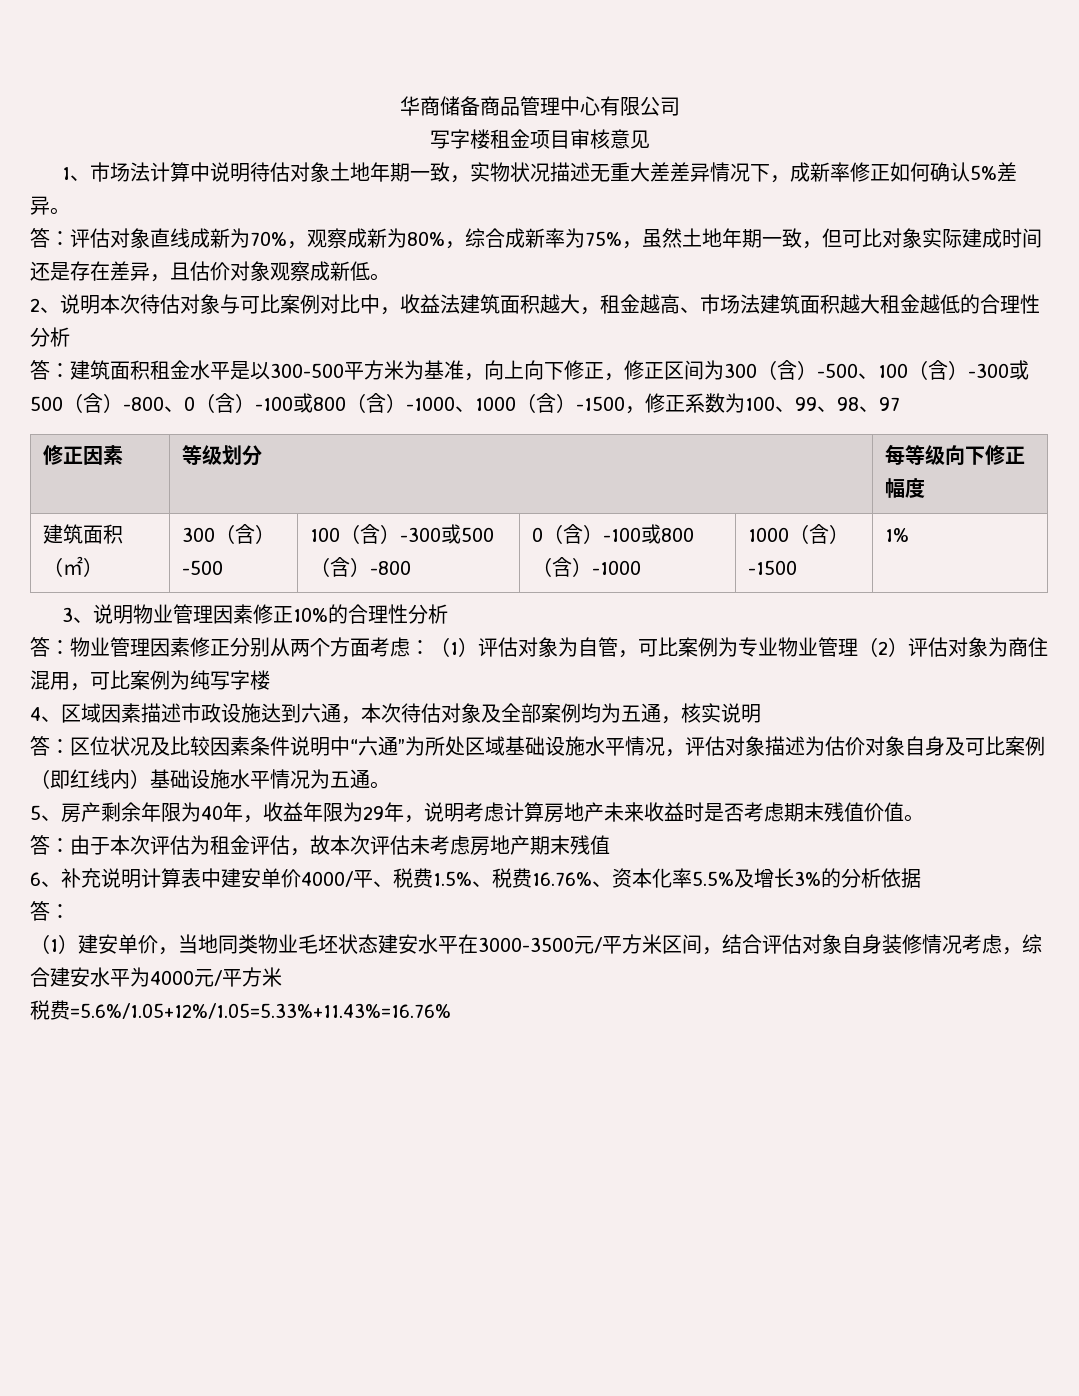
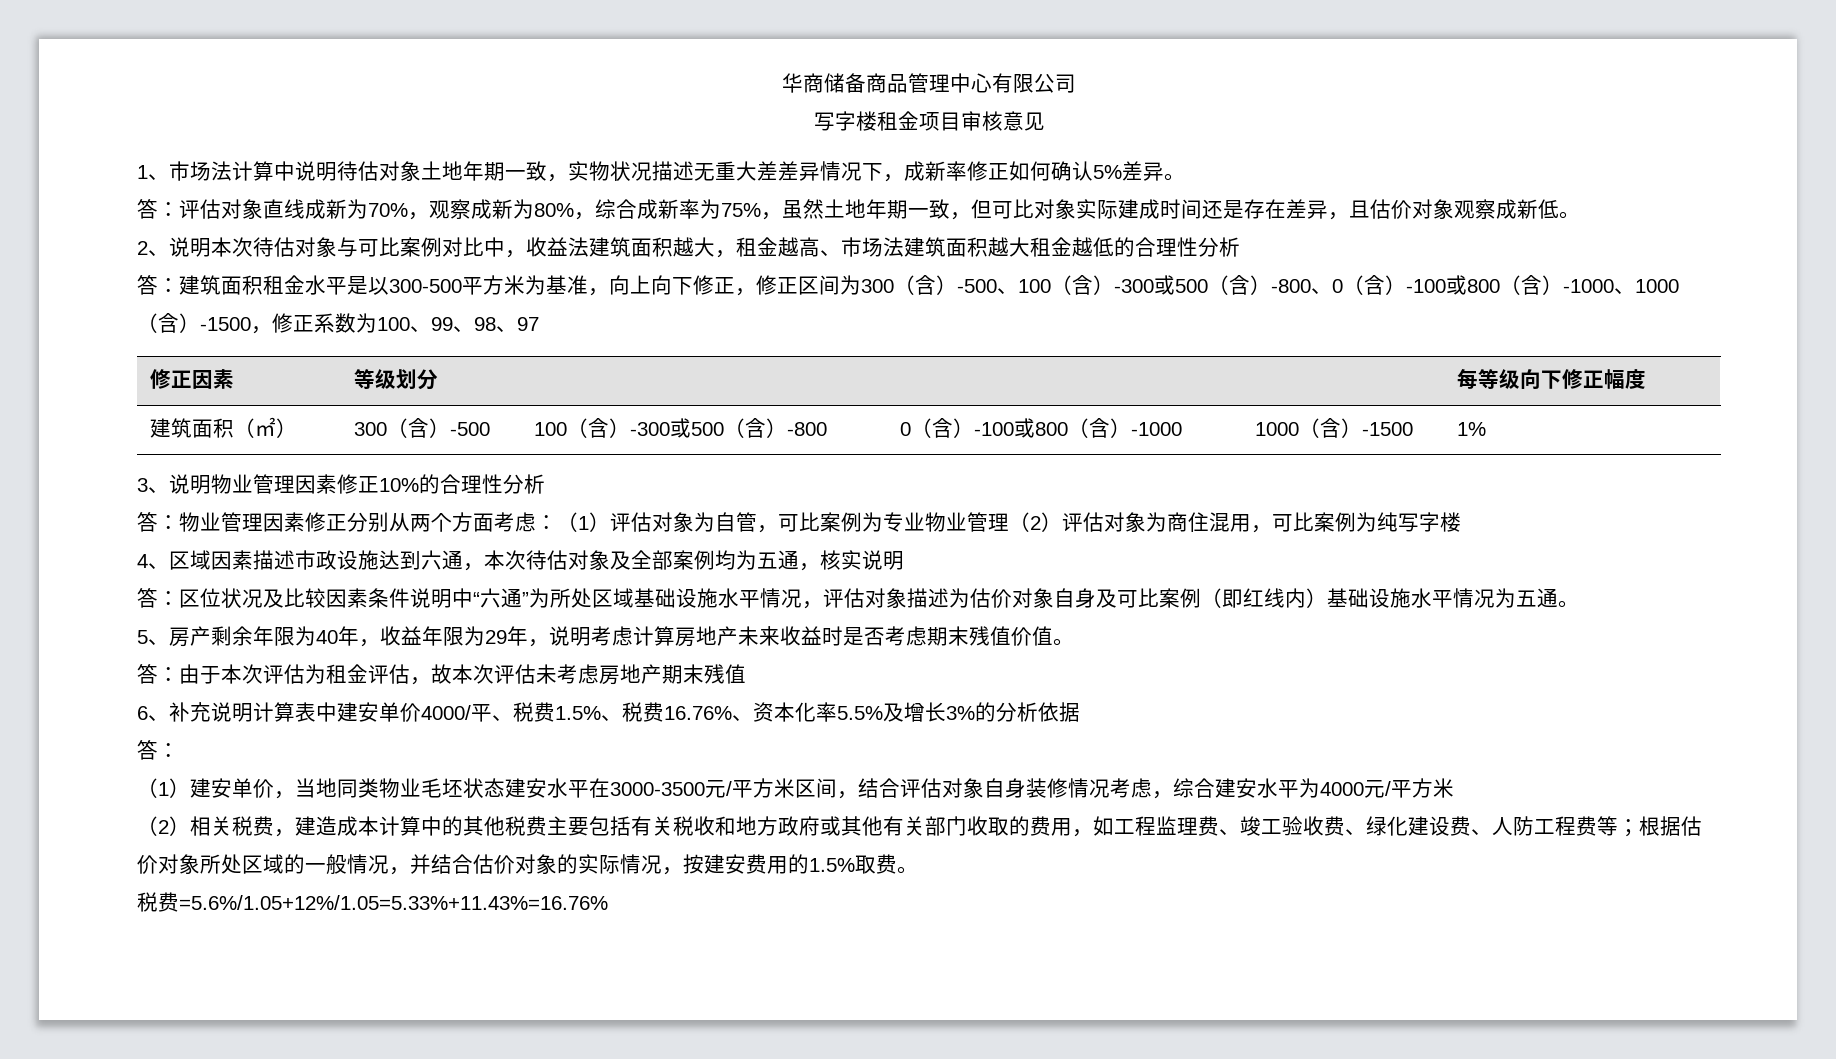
(282, 977) none -> [137,816,1702,837] [137,854,918,875] // （2）相关税费，建造成本计算中的其他税费主要包括有关税收和地方政府或其他有关部门收取的费用，如工程监理费、竣工验收费、绿化建设费、人防工程费等；根据估价对象所处区域的一般情况，并结合估价对象的实际情况，按建安费用的1.5%取费。

